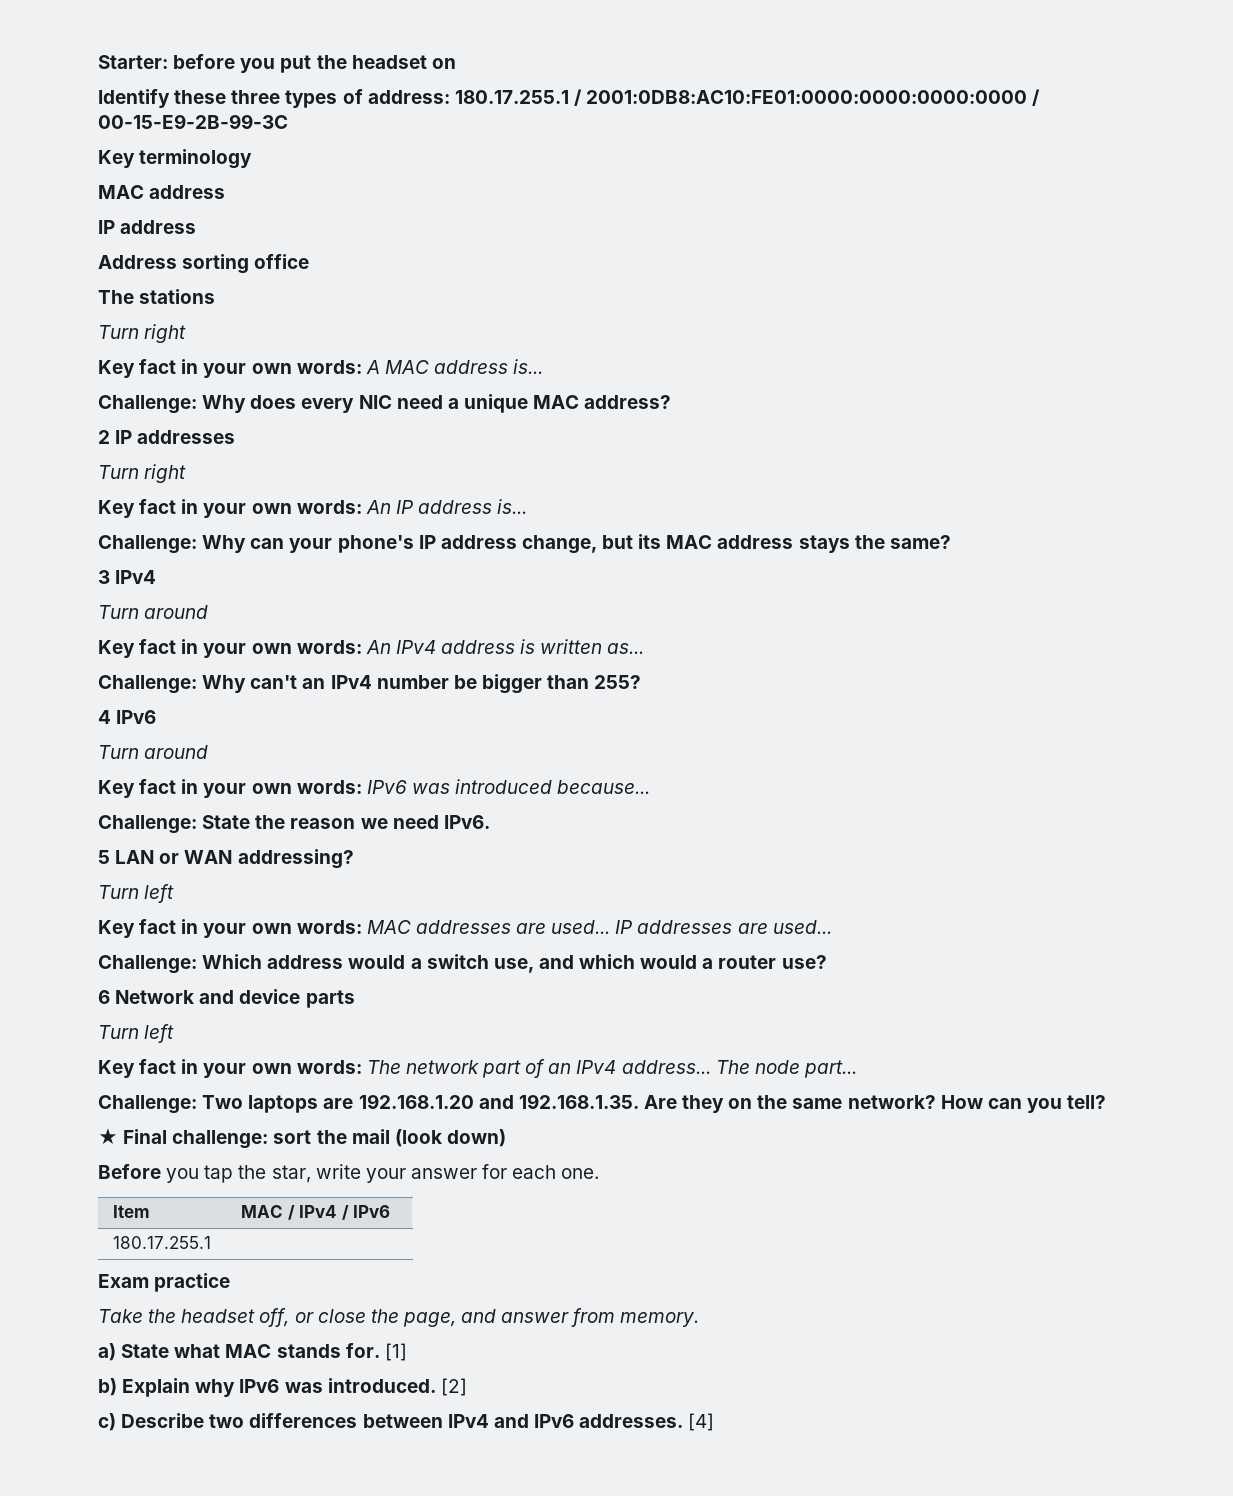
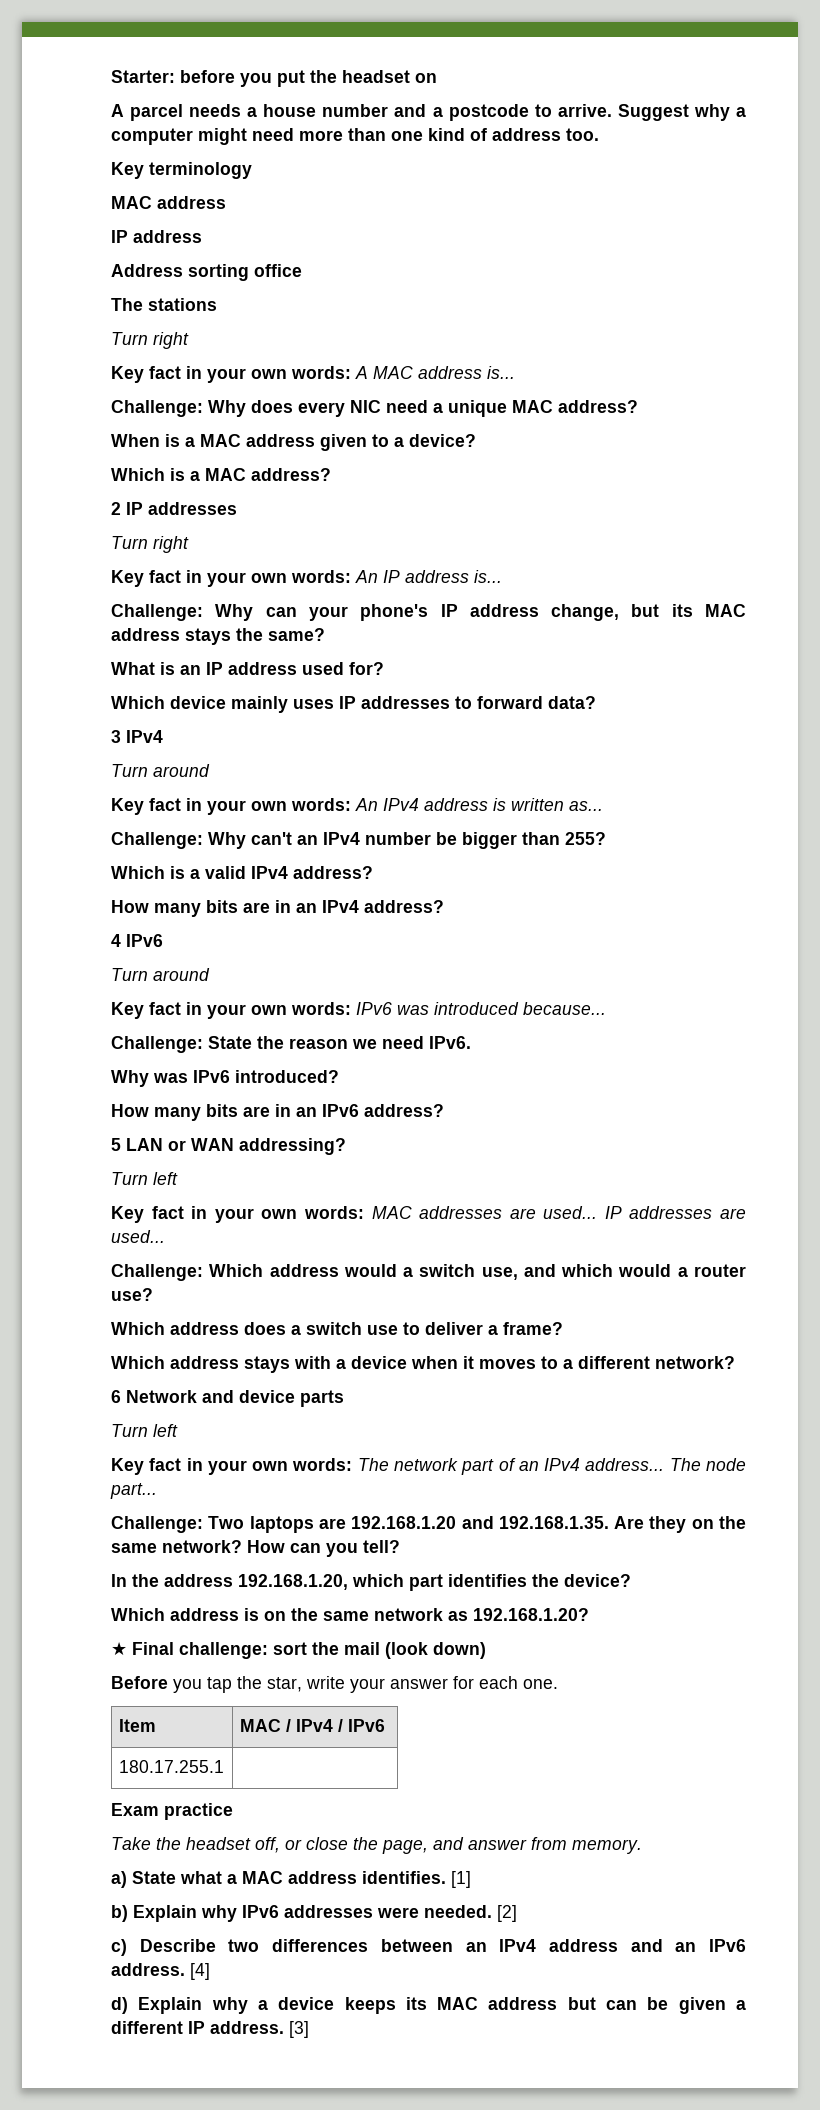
[98,89,1041,108] [98,114,288,129] Identify these three types of address: 180.17.255.1 / 2001:0DB8:AC10:FE01:0000:0000:0000:0000 / 00-15-E9-2B-99-3C -> [111,104,747,121] [111,128,599,145] A parcel needs a house number and a postcode to arrive. Suggest why a computer might need more than one kind of address too.
(672, 402) none -> [111,434,476,451] [111,468,331,481] // When is a MAC address given to a device? // Which is a MAC address?
(951, 542) none -> [111,662,384,675] [111,696,596,713] // What is an IP address used for? // Which device mainly uses IP addresses to forward data?
(642, 682) none -> [111,866,373,879] [111,900,444,917] // Which is a valid IPv4 address? // How many bits are in an IPv4 address?
(490, 822) none -> [111,1070,339,1087] [111,1104,444,1121] // Why was IPv6 introduced? // How many bits are in an IPv6 address?
(827, 962) none -> [111,1322,563,1335] [111,1356,735,1373] // Which address does a switch use to deliver a frame? // Which address stays with a device when it moves to a different network?
(1107, 1102) none -> [111,1574,631,1591] [111,1608,589,1621] // In the address 192.168.1.20, which part identifies the device? // Which address is on the same network as 192.168.1.20?
[225,1343,380,1358] MAC stands for. -> [227,1871,446,1884] a MAC address identifies.
[284,1378,436,1393] was introduced. -> [284,1905,492,1918] addresses were needed.
[447,1413,715,1431] IPv4 and IPv6 addresses. [4] -> [465,1939,747,1952] [111,1963,210,1980] [111,1997,746,2014] [111,2021,309,2038] an IPv4 address and an IPv6 address. [4] // d) Explain why a device keeps its MAC address but can be given a different IP address. [3]

